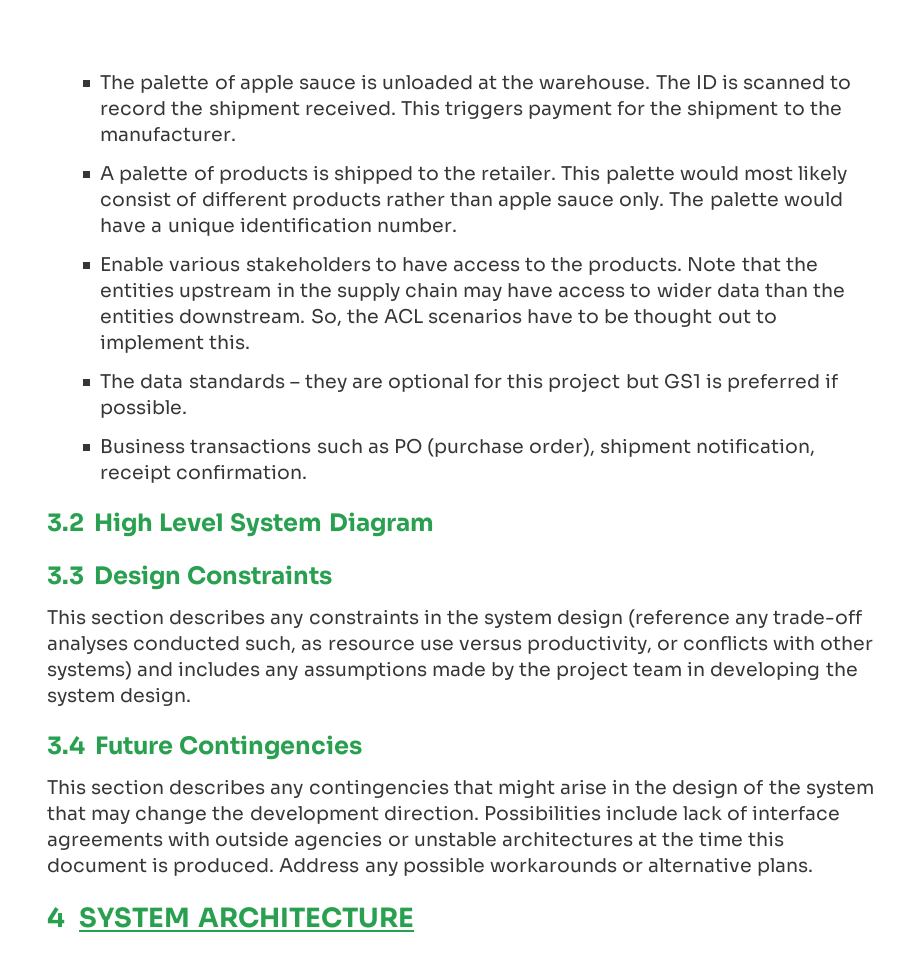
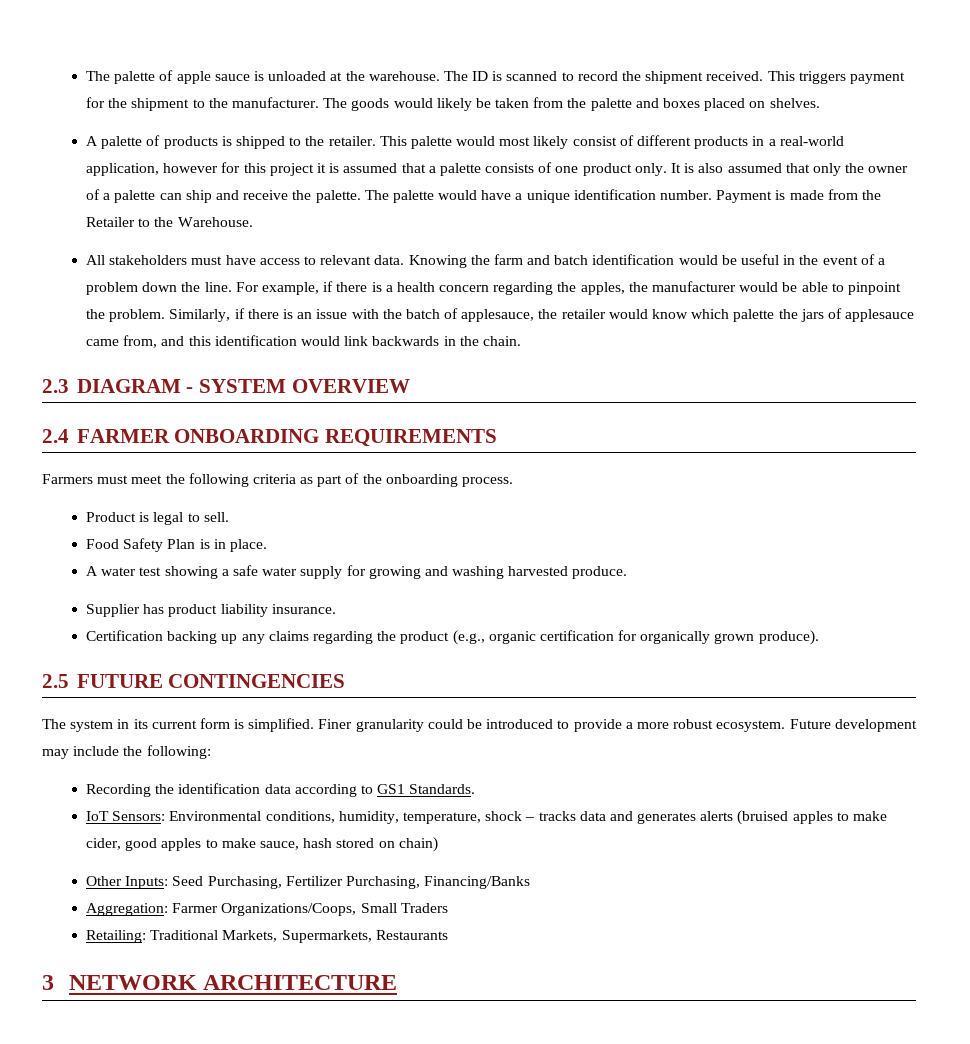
(237, 134) none -> [323,97,820,111] The goods would likely be taken from the palette and boxes placed on shelves.
[385,192,665,210] rather than apple sauce only. -> [752,136,844,146] [86,162,909,176] [86,189,361,203] in a real-world application, however for this project it is assumed that a palette consists of one product only. It is also assumed that only the owner of a palette can ship and receive the palette.
[100,256,818,275] [100,282,845,301] [100,308,777,327] [100,334,251,353] [100,373,839,392] [100,399,188,418] [100,438,816,457] [100,464,308,483] [47,512,434,537] [47,565,332,590] [47,609,863,628] [47,635,874,654] [47,661,858,680] [47,687,192,706] [47,735,362,760] [47,779,874,798] [47,805,841,824] [47,831,785,850] [47,857,814,876] [47,907,191,928] // Enable various stakeholders to have access to the products. Note that the entities upstream in the supply chain may have access to wider data than the entities downstream. So, the ACL scenarios have to be thought out to implement this. // The data standards – they are optional for this project but GS1 is preferred if possible. // Business transactions such as PO (purchase order), shipment notification, receipt confirmation. // 3.2 High Level System Diagram // 3.3 Design Constraints // This section describes any constraints in the system design (reference any trade-off analyses conducted such, as resource use versus productivity, or conflicts with other systems) and includes any assumptions made by the project team in developing the system design. // 3.4 Future Contingencies // This section describes any contingencies that might arise in the design of the system that may change the development direction. Possibilities include lack of interface agreements with outside agencies or unstable architectures at the time this document is produced. Address any possible workarounds or alternative plans. // 4 SYSTEM -> [716,189,881,203] [86,217,253,227] [86,254,885,268] [86,281,901,295] [86,308,915,322] [86,335,521,348] [42,379,410,393] [42,429,498,447] [42,473,514,487] [86,512,229,525] [86,538,267,552] [86,565,628,579] [86,604,336,617] [86,630,819,645] [42,674,346,688] [42,718,917,732] [42,745,211,759] [86,783,476,797] [86,810,887,825] [86,837,438,852] [86,876,531,889] [86,903,448,916] [86,930,448,943] [42,975,197,990] Payment is made from the Retailer to the Warehouse. // All stakeholders must have access to relevant data. Knowing the farm and batch identification would be useful in the event of a problem down the line. For example, if there is a health concern regarding the apples, the manufacturer would be able to pinpoint the problem. Similarly, if there is an issue with the batch of applesauce, the retailer would know which palette the jars of applesauce came from, and this identification would link backwards in the chain. // 2.3 DIAGRAM - SYSTEM OVERVIEW // 2.4 FARMER ONBOARDING REQUIREMENTS // Farmers must meet the following criteria as part of the onboarding process. // Product is legal to sell. // Food Safety Plan is in place. // A water test showing a safe water supply for growing and washing harvested produce. // Supplier has product liability insurance. // Certification backing up any claims regarding the product (e.g., organic certification for organically grown produce). // 2.5 FUTURE CONTINGENCIES // The system in its current form is simplified. Finer granularity could be introduced to provide a more robust ecosystem. Future development may include the following: // Recording the identification data according to GS1 Standards. // IoT Sensors: Environmental conditions, humidity, temperature, shock – tracks data and generates alerts (bruised apples to make cider, good apples to make sauce, hash stored on chain) // Other Inputs: Seed Purchasing, Fertilizer Purchasing, Financing/Banks // Aggregation: Farmer Organizations/Coops, Small Traders // Retailing: Traditional Markets, Supermarkets, Restaurants // 3 NETWORK

